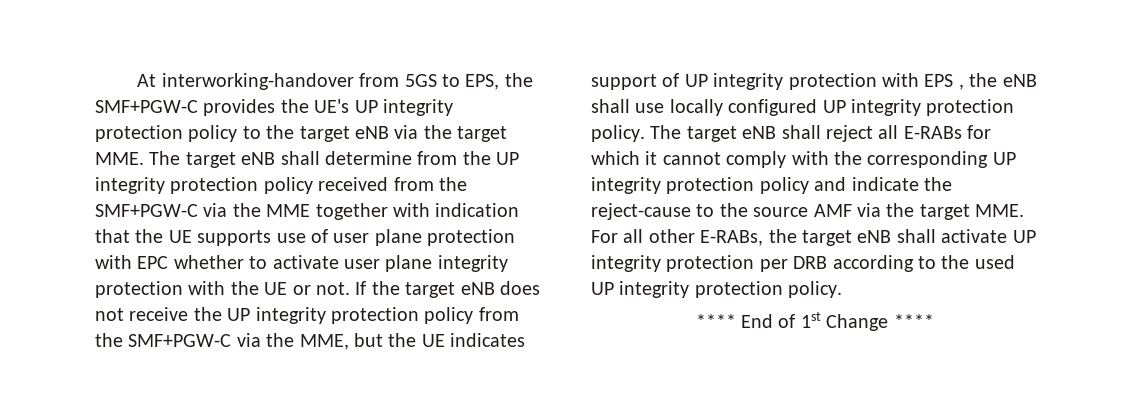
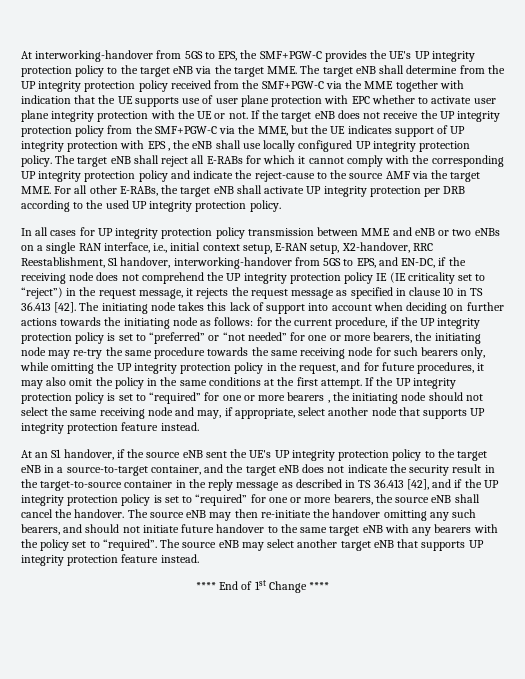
(843, 289) none -> [21,227,500,239] [21,242,433,254] [21,257,466,269] [21,272,486,284] [21,287,483,299] [21,302,504,314] [21,317,481,329] [21,332,481,344] [21,347,486,359] [20,362,485,374] [21,377,456,389] [21,392,483,404] [21,407,486,419] [21,422,199,434] [21,449,488,461] [21,464,495,476] [21,479,499,491] [21,494,480,506] [21,509,477,521] [21,524,498,536] [21,539,484,551] [21,554,199,566] // In all cases for UP integrity protection policy transmission between MME and eNB or two eNBs on a single RAN interface, i.e., initial context setup, E-RAN setup, X2-handover, RRC Reestablishment, S1 handover, interworking-handover from 5GS to EPS, and EN-DC, if the receiving node does not comprehend the UP integrity protection policy IE (IE criticality set to “reject”) in the request message, it rejects the request message as specified in clause 10 in TS 36.413 [42]. The initiating node takes this lack of support into account when deciding on further actions towards the initiating node as follows: for the current procedure, if the UP integrity protection policy is set to “preferred” or “not needed” for one or more bearers, the initiating node may re-try the same procedure towards the same receiving node for such bearers only, while omitting the UP integrity protection policy in the request, and for future procedures, it may also omit the policy in the same conditions at the first attempt. If the UP integrity protection policy is set to “required” for one or more bearers , the initiating node should not select the same receiving node and may, if appropriate, select another node that supports UP integrity protection feature instead. // At an S1 handover, if the source eNB sent the UE's UP integrity protection policy to the target eNB in a source-to-target container, and the target eNB does not indicate the security result in the target-to-source container in the reply message as described in TS 36.413 [42], and if the UP integrity protection policy is set to “required” for one or more bearers, the source eNB shall cancel the handover. The source eNB may then re-initiate the handover omitting any such bearers, and should not initiate future handover to the same target eNB with any bearers with the policy set to “required”. The source eNB may select another target eNB that supports UP integrity protection feature instead.

